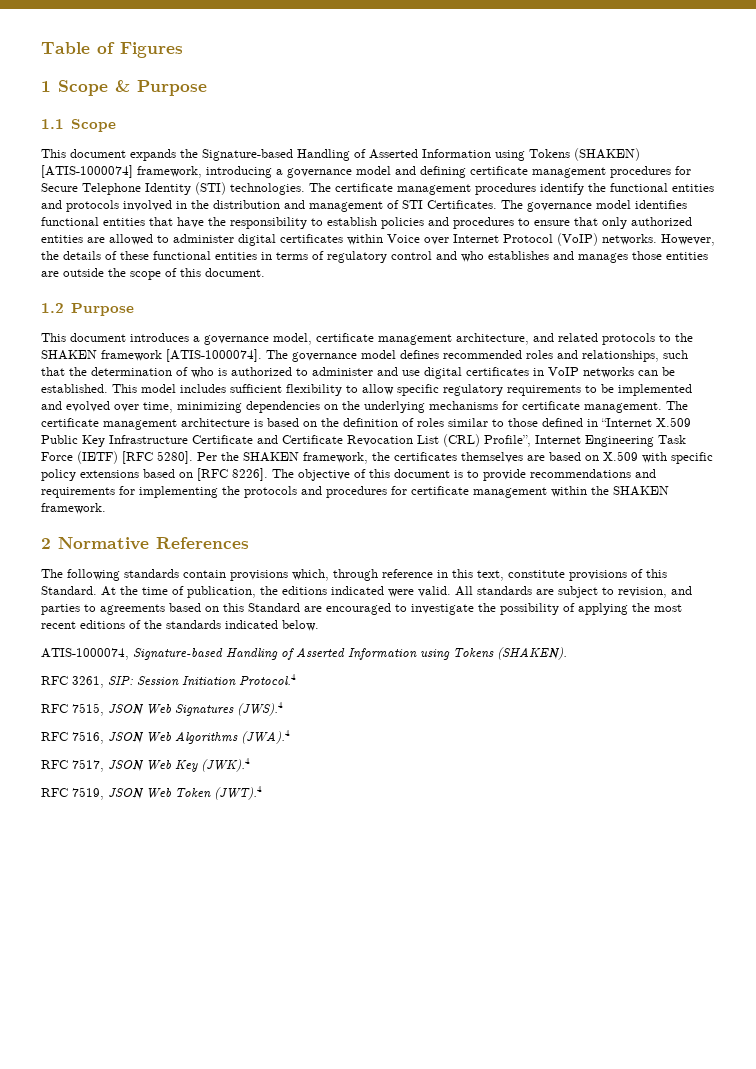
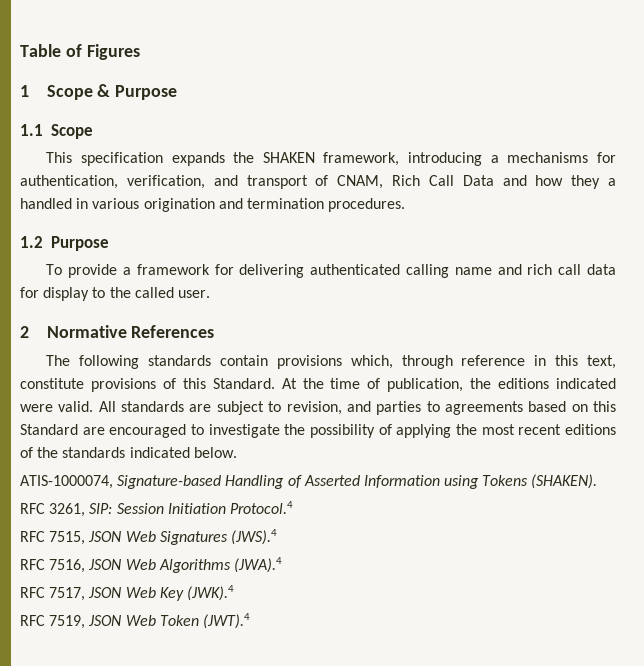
[70,149,126,158] document -> [80,152,163,166] specification
[202,148,640,161] [41,165,691,178] [41,182,714,195] [41,200,687,212] [41,217,692,229] [41,233,715,246] [41,251,708,263] [41,268,265,280] [41,303,134,316] [41,333,693,345] [41,349,688,362] [41,367,675,379] [41,384,692,396] [41,401,688,413] [41,417,691,430] [41,434,686,447] [41,451,713,464] [41,468,656,481] [41,486,669,498] [41,503,106,514] Signature-based Handling of Asserted Information using Tokens (SHAKEN) [ATIS-1000074] framework, introducing a governance model and defining certificate management procedures for Secure Telephone Identity (STI) technologies. The certificate management procedures identify the functional entities and protocols involved in the distribution and management of STI Certificates. The governance model identifies functional entities that have the responsibility to establish policies and procedures to ensure that only authorized entities are allowed to administer digital certificates within Voice over Internet Protocol (VoIP) networks. However, the details of these functional entities in terms of regulatory control and who establishes and manages those entities are outside the scope of this document. // 1.2 Purpose // This document introduces a governance model, certificate management architecture, and related protocols to the SHAKEN framework [ATIS-1000074]. The governance model defines recommended roles and relationships, such that the determination of who is authorized to administer and use digital certificates in VoIP networks can be established. This model includes sufficient flexibility to allow specific regulatory requirements to be implemented and evolved over time, minimizing dependencies on the underlying mechanisms for certificate management. The certificate management architecture is based on the definition of roles similar to those defined in “Internet X.509 Public Key Infrastructure Certificate and Certificate Revocation List (CRL) Profile”, Internet Engineering Task Force (IETF) [RFC 5280]. Per the SHAKEN framework, the certificates themselves are based on X.509 with specific policy extensions based on [RFC 8226]. The objective of this document is to provide recommendations and requirements for implementing the protocols and procedures for certificate management within the SHAKEN framework. -> [262,152,617,166] [20,175,616,189] [20,198,406,212] [20,236,109,251] [46,264,616,278] [20,287,210,301] SHAKEN framework, introducing a mechanisms for authentication, verification, and transport of CNAM, Rich Call Data and how they a handled in various origination and termination procedures. // 1.2 Purpose // To provide a framework for delivering authenticated calling name and rich call data for display to the called user.

